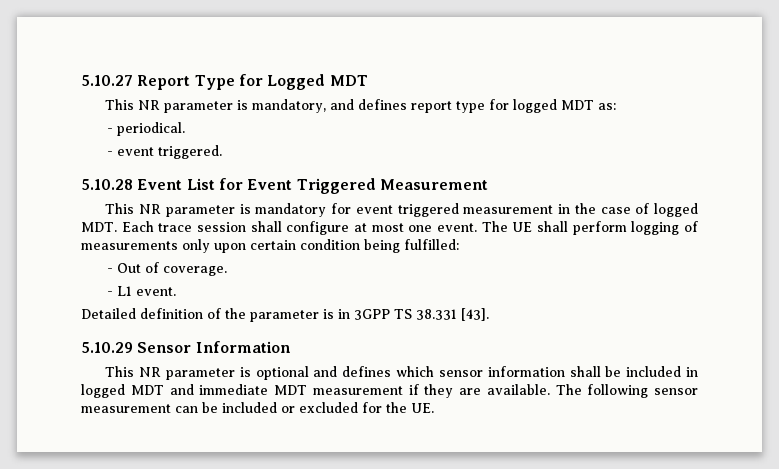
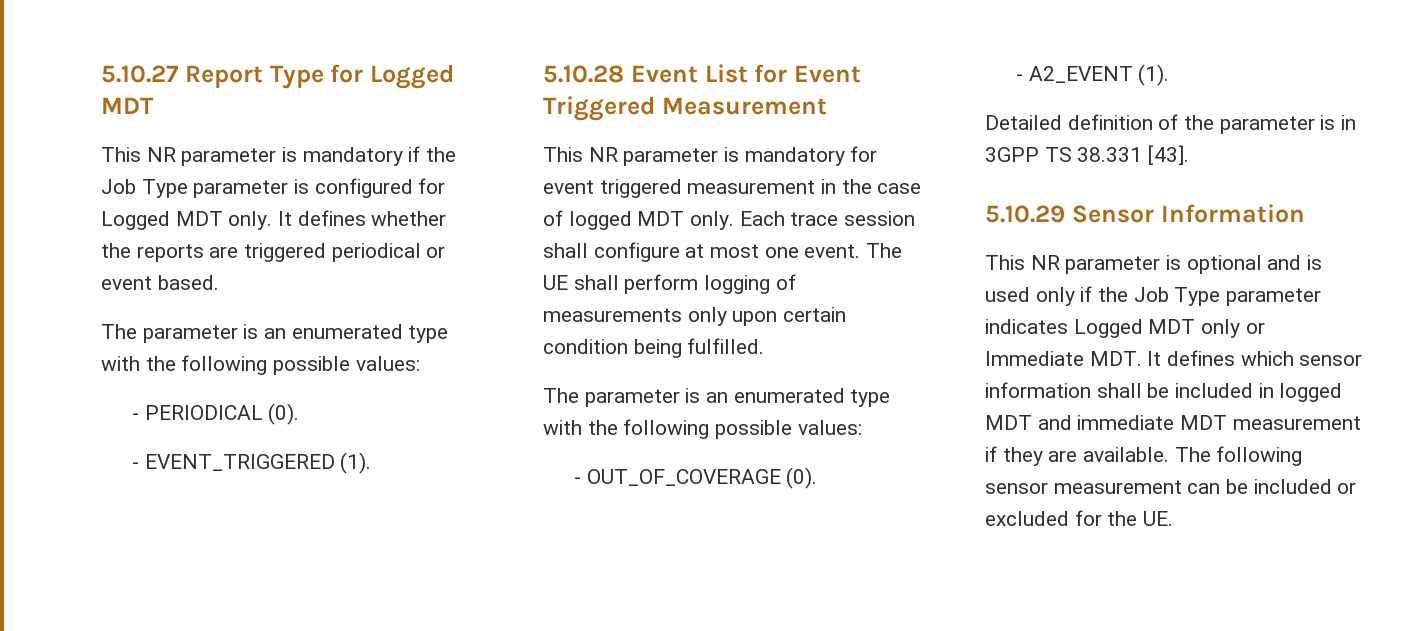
[252,99,617,113] [107,122,186,136] [107,145,223,159] mandatory, and defines report type for logged MDT as: // - periodical. // - event triggered. -> [302,146,457,166] [101,178,446,198] [101,210,447,230] [101,243,446,262] [101,275,219,290] [101,324,449,343] [101,355,420,375] [132,403,300,425] [132,452,372,474] mandatory if the Job Type parameter is configured for Logged MDT only. It defines whether the reports are triggered periodical or event based. // The parameter is an enumerated type with the following possible values: // - PERIODICAL (0). // - EVENT_TRIGGERED (1).
[81,222,117,232] MDT. -> [637,211,735,230] MDT only.
[404,239,459,250] [107,262,228,276] [107,286,177,296] fulfilled: // - Out of coverage. // - L1 event. -> [687,338,765,354] [543,388,891,407] [543,419,862,439] [574,467,818,489] [1016,64,1170,86] fulfilled. // The parameter is an enumerated type with the following possible values: // - OUT_OF_COVERAGE (0). // - A2_EVENT (1).
(338, 371) none -> [1307,255,1323,270] [985,286,1322,306] [985,319,1265,338] [985,351,1162,366] is used only if the Job Type parameter indicates Logged MDT only or Immediate MDT. It

